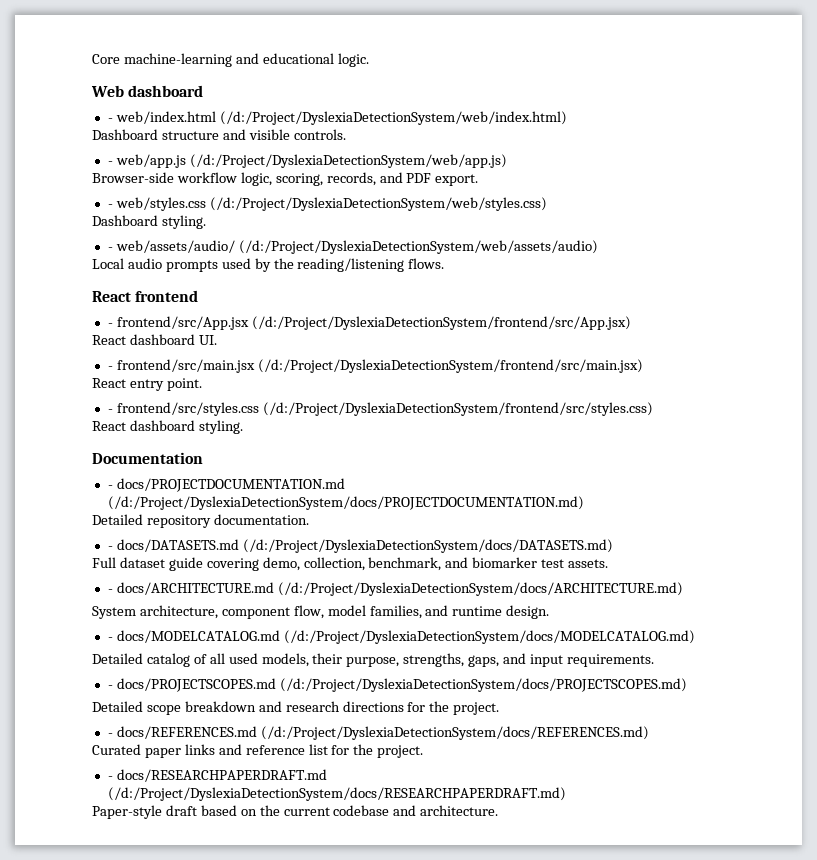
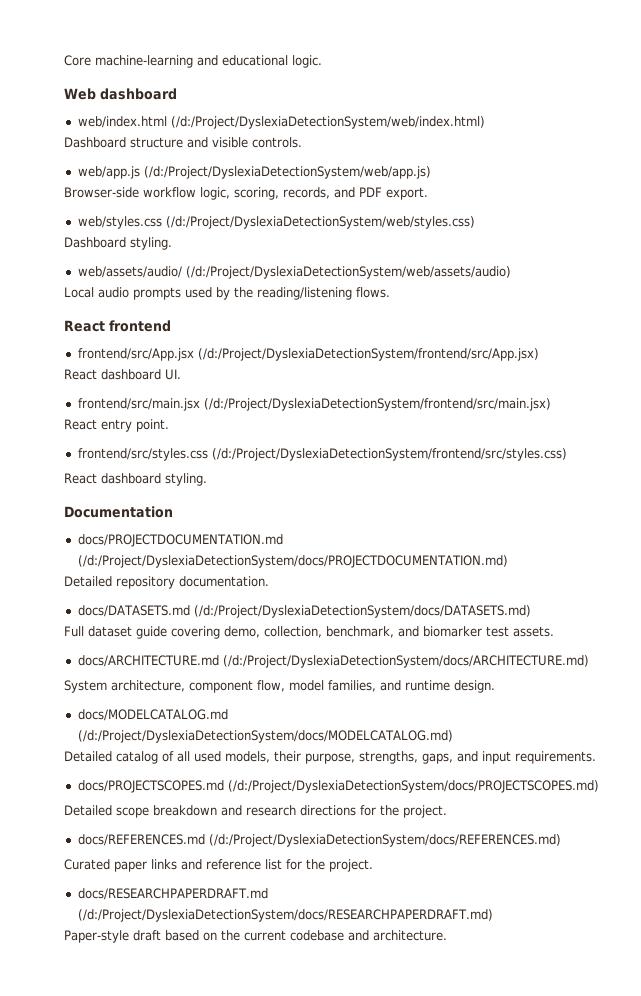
[107,118,113,122] - -> (177, 94) none
[107,161,113,165] - -> (302, 142) none
[107,204,113,208] - -> (428, 193) none
[107,247,113,251] - -> (172, 243) none
[107,323,113,327] - -> (171, 326) none
[107,366,113,370] - -> (181, 374) none
[107,409,113,413] - -> (169, 425) none
[107,485,113,489] - -> (173, 512) none
[107,546,113,550] - -> (269, 581) none
[107,589,113,593] - -> (554, 631) none
[107,637,113,641] - -> (495, 686) none
[107,685,113,689] - -> (596, 757) none
[107,733,113,737] - -> (447, 811) none
[107,776,113,780] - -> (373, 865) none

